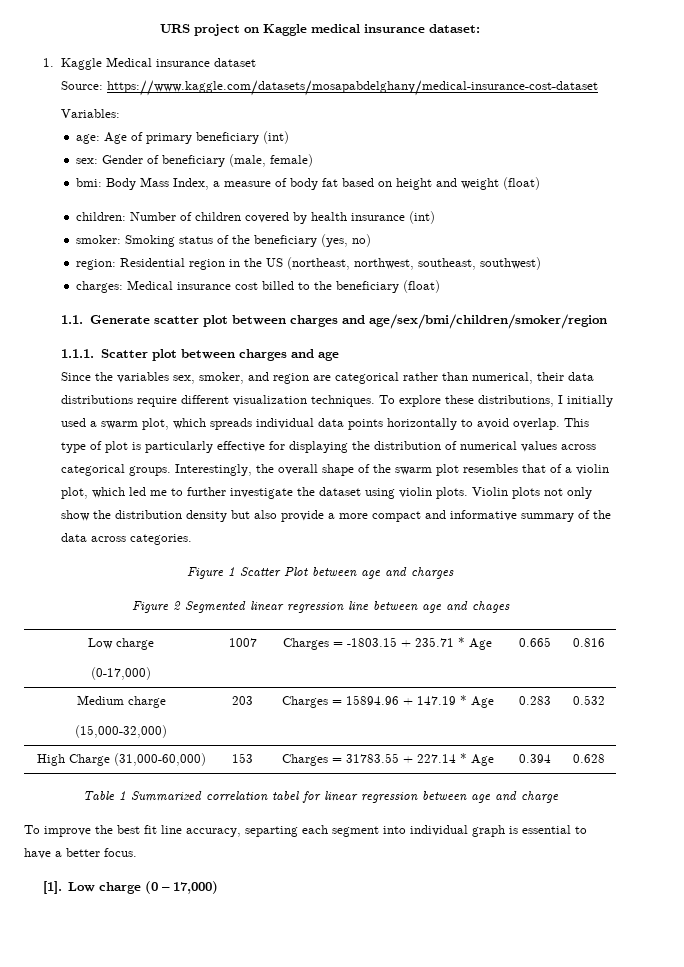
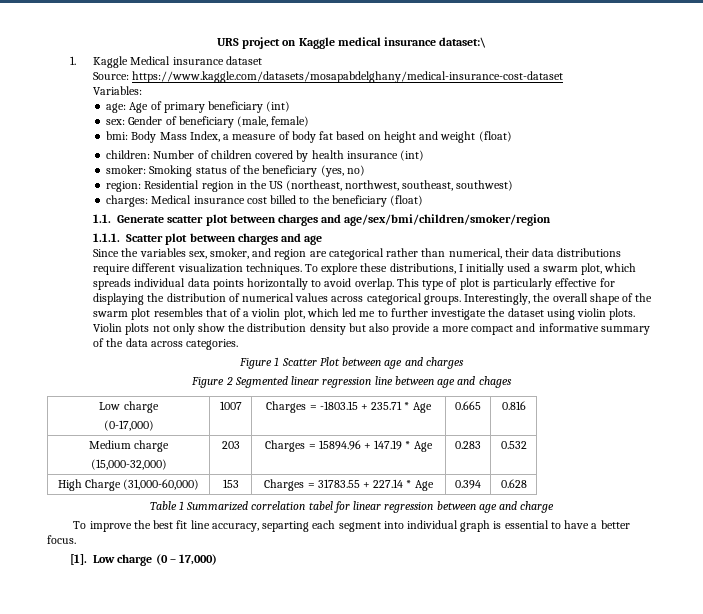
[429,24,480,33] dataset: -> [439,37,487,48] dataset:\

